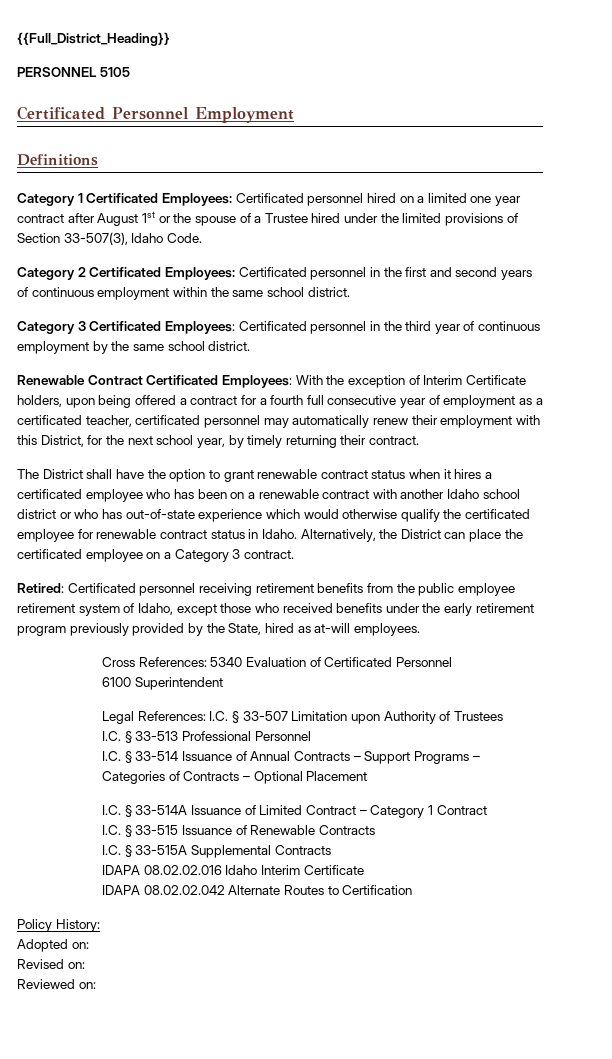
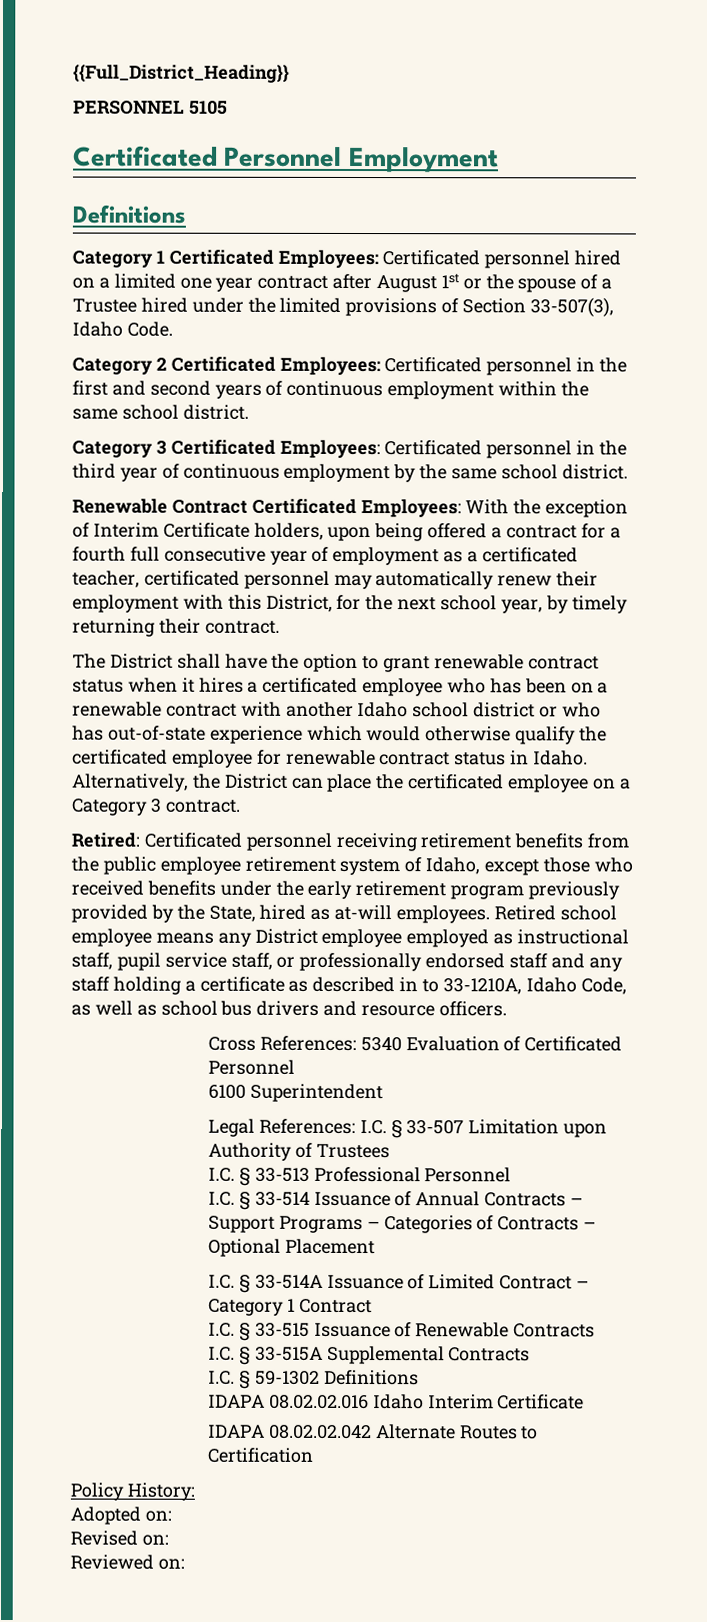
(420, 629) none -> [493,905,617,921] [71,928,630,948] [71,952,623,972] [71,976,627,995] [71,1000,507,1017] Retired school employee means any District employee employed as instructional staff, pupil service staff, or professionally endorsed staff and any staff holding a certificate as described in to 33-1210A, Idaho Code, as well as school bus drivers and resource officers.
(331, 850) none -> [207,1369,419,1389] // I.C. § 59-1302 Definitions

